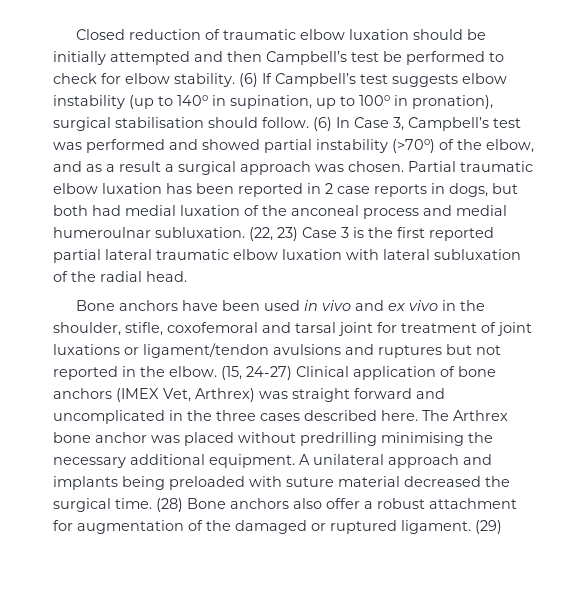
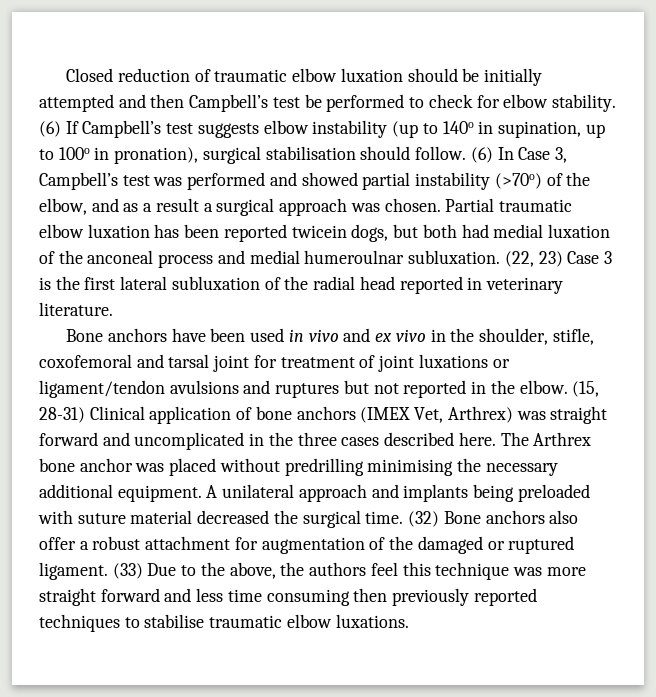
[307,183,445,197] in 2 case reports in -> [291,225,347,238] twicein
[429,227,494,241] [53,249,379,263] reported partial lateral traumatic elbow luxation with -> (116, 283) none
[146,271,187,282] head. -> [359,276,563,294] [39,302,113,316] head reported in veterinary literature.
[246,366,292,380] 24-27) -> [39,407,85,423] 28-31)
[156,498,183,512] (28) -> [408,511,440,527] (32)
[475,520,502,534] (29) -> [112,562,586,580] [39,588,537,606] [39,614,409,632] (33) Due to the above, the authors feel this technique was more straight forward and less time consuming then previously reported techniques to stabilise traumatic elbow luxations.

